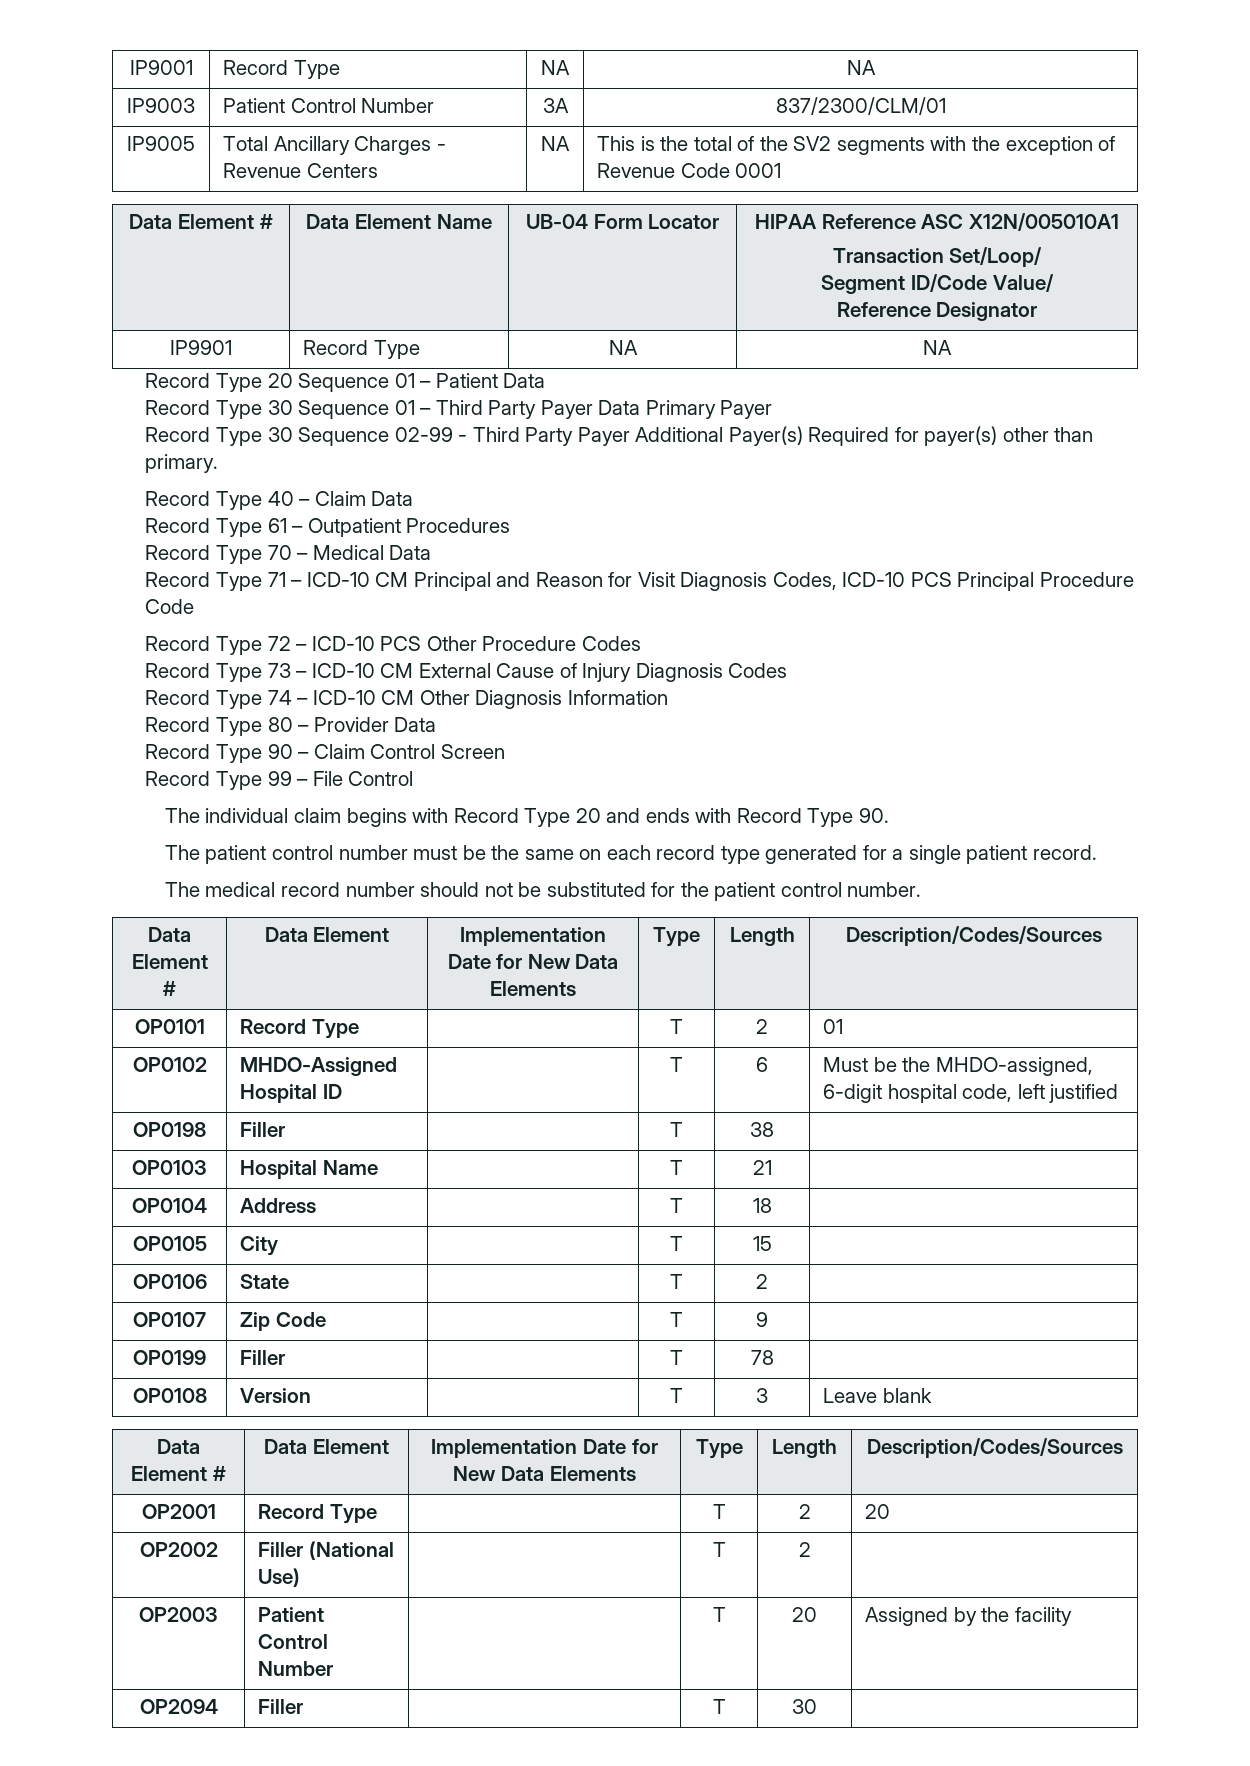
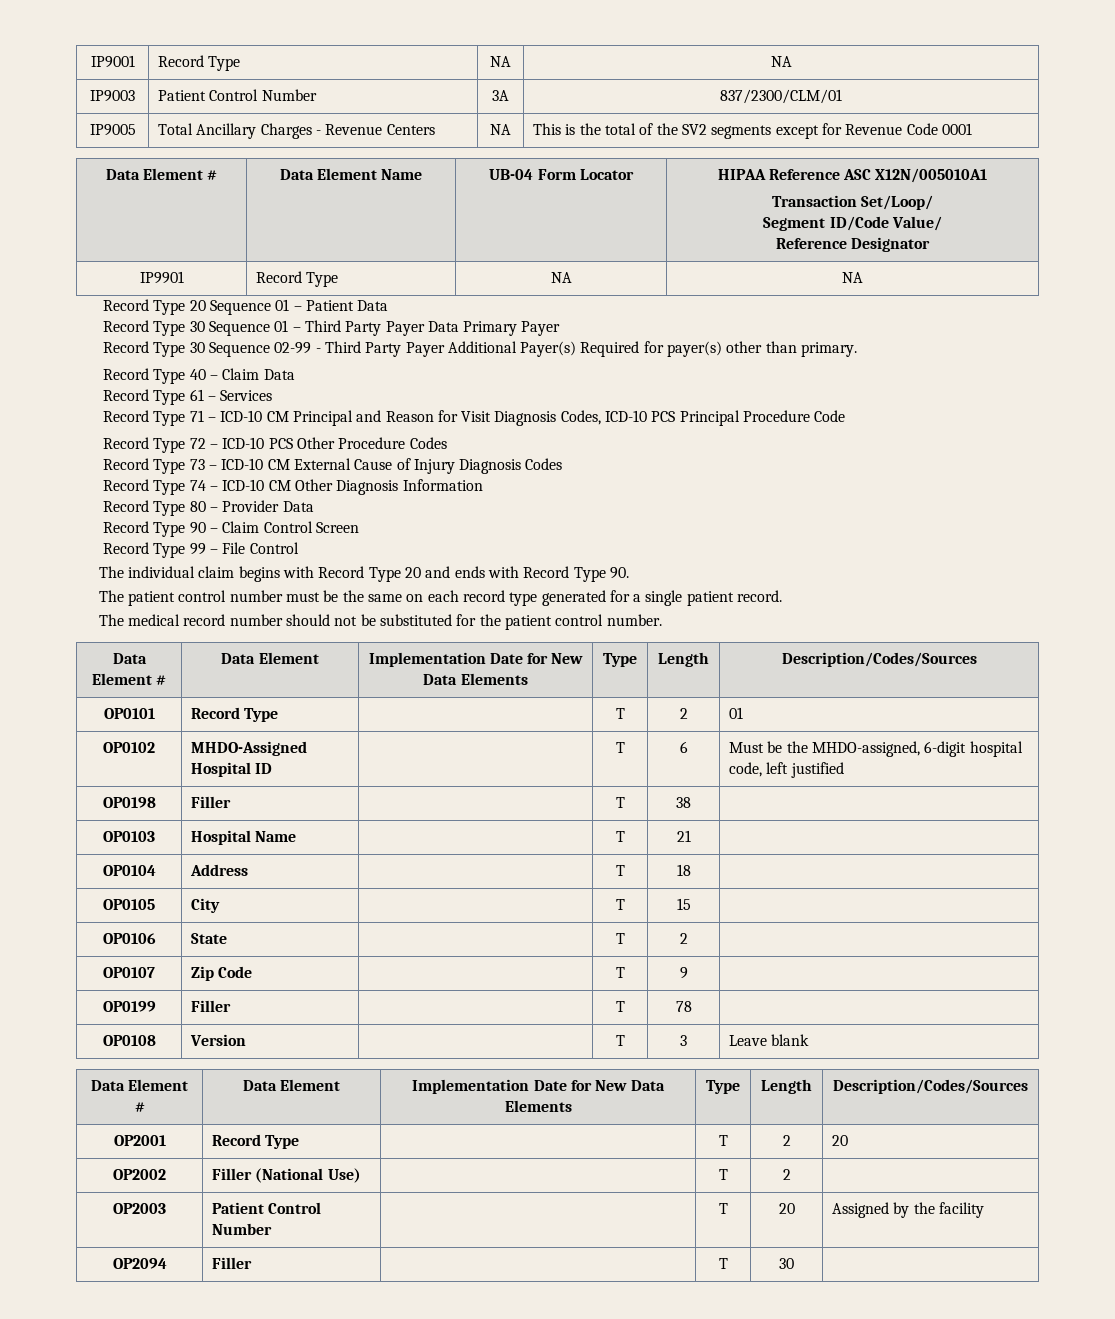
[930,136,1116,155] with the exception of -> [775,123,842,139] except for
[307,518,511,537] [145,545,432,564] Outpatient Procedures // Record Type 70 – Medical Data -> [220,390,273,401] Services

